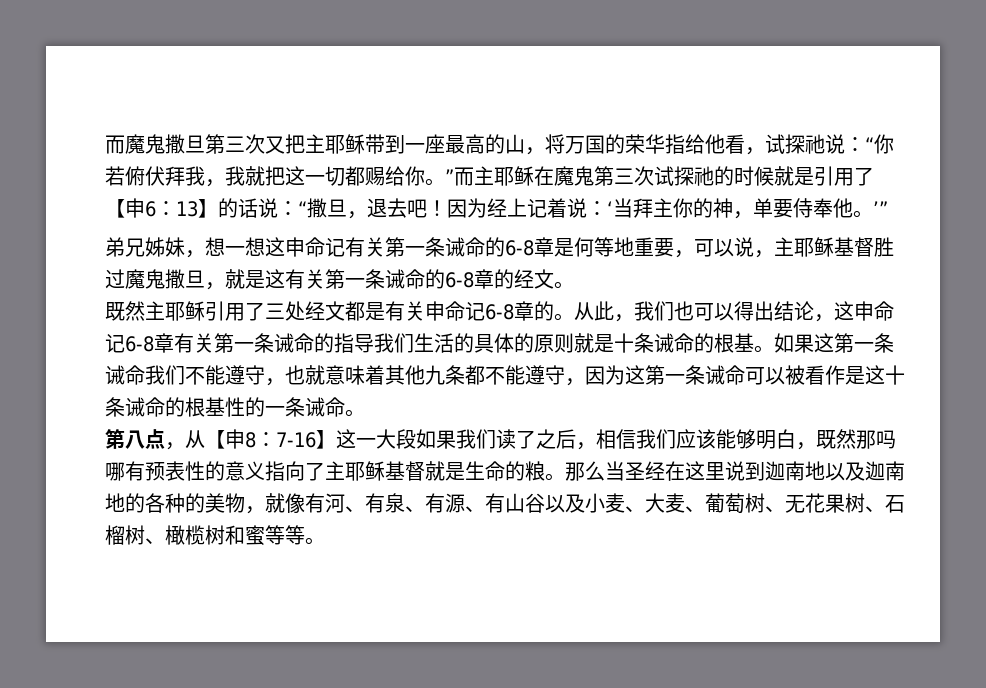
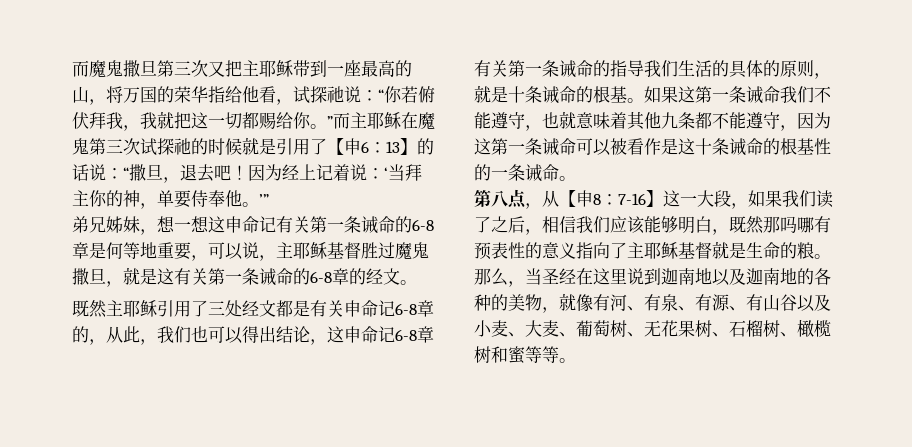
[554,313,574,321] 。 -> [89,339,106,345] ，
(574, 343) none -> [814,73,831,79] ，
(416, 439) none -> [731,203,748,209] ，
(605, 471) none -> [508,281,525,287] ，

